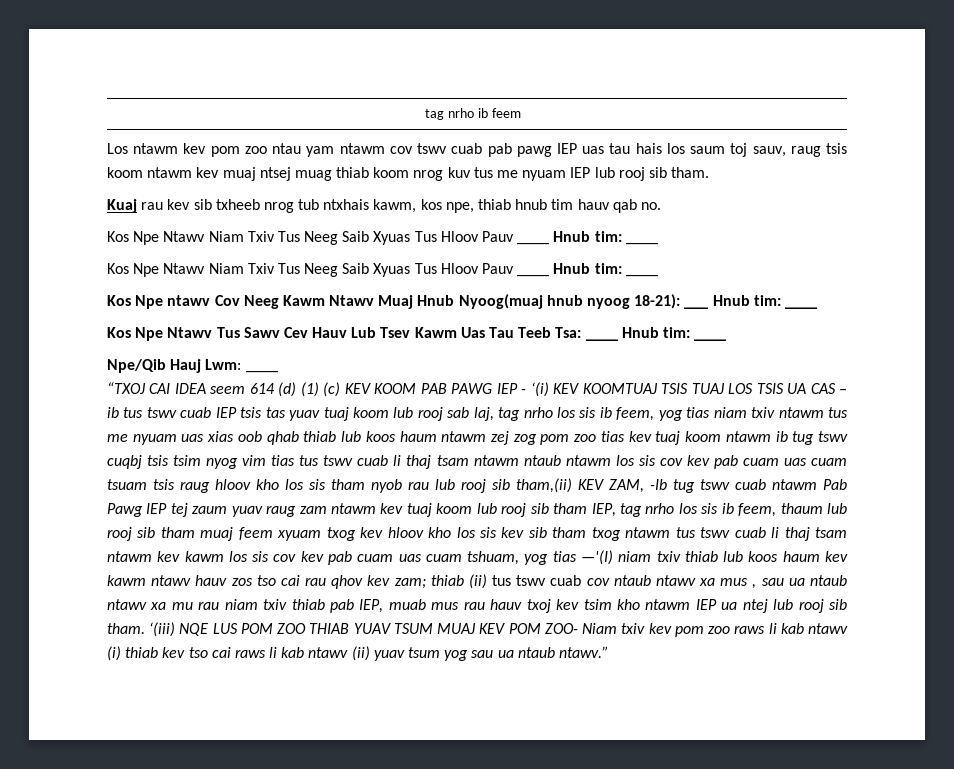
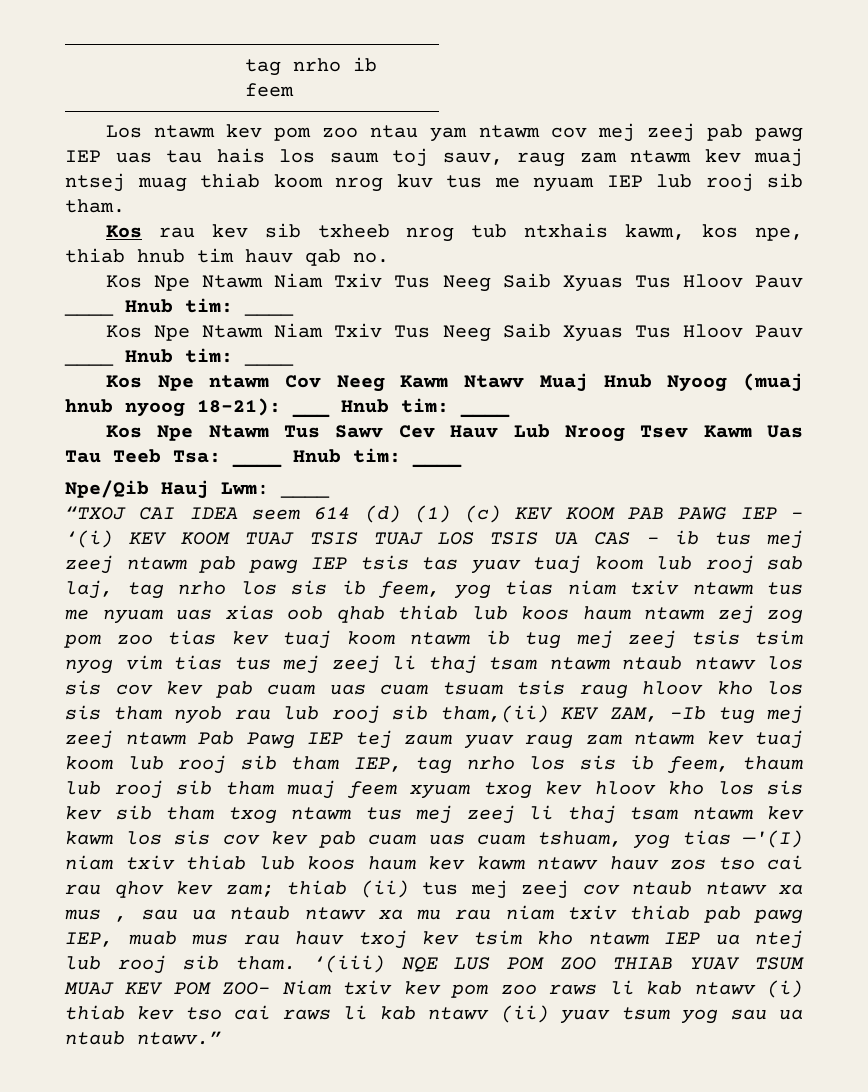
[417,143,483,154] tswv cuab -> [597,123,695,142] mej zeej
[826,143,848,154] [107,167,143,178] tsis koom -> [579,152,617,163] zam
[107,199,137,213] Kuaj -> [105,225,142,238] Kos
[163,231,206,242] Ntawv -> [202,275,264,288] Ntawm
[163,263,206,274] Ntawv -> [202,325,264,338] Ntawm
[167,295,211,306] ntawv -> [209,375,270,388] ntawm
[458,294,543,309] Nyoog(muaj -> [667,373,803,392] Nyoog (muaj
[167,327,213,338] Ntawv -> [208,425,269,438] Ntawm
(377, 332) none -> [564,425,625,442] Nroog
[582,383,658,394] KOOMTUAJ -> [181,532,295,545] KOOM TUAJ
[146,407,212,418] tswv cuab -> [767,530,804,549] [65,555,298,574] mej zeej ntawm pab pawg
[818,431,849,442] [107,455,142,469] tswv cuqbj -> [576,630,676,649] mej zeej
[323,455,389,466] tswv cuab -> [283,655,380,674] mej zeej
[565,455,611,466] ntawm -> [694,657,756,670] ntawv
[700,479,766,490] tswv cuab -> [767,705,803,724] [65,730,113,749] mej zeej
[700,527,766,538] tswv cuab -> [416,805,515,824] mej zeej
[516,575,582,586] tswv cuab -> [470,880,569,899] mej zeej
(355, 606) none -> [753,909,803,924] pawg

